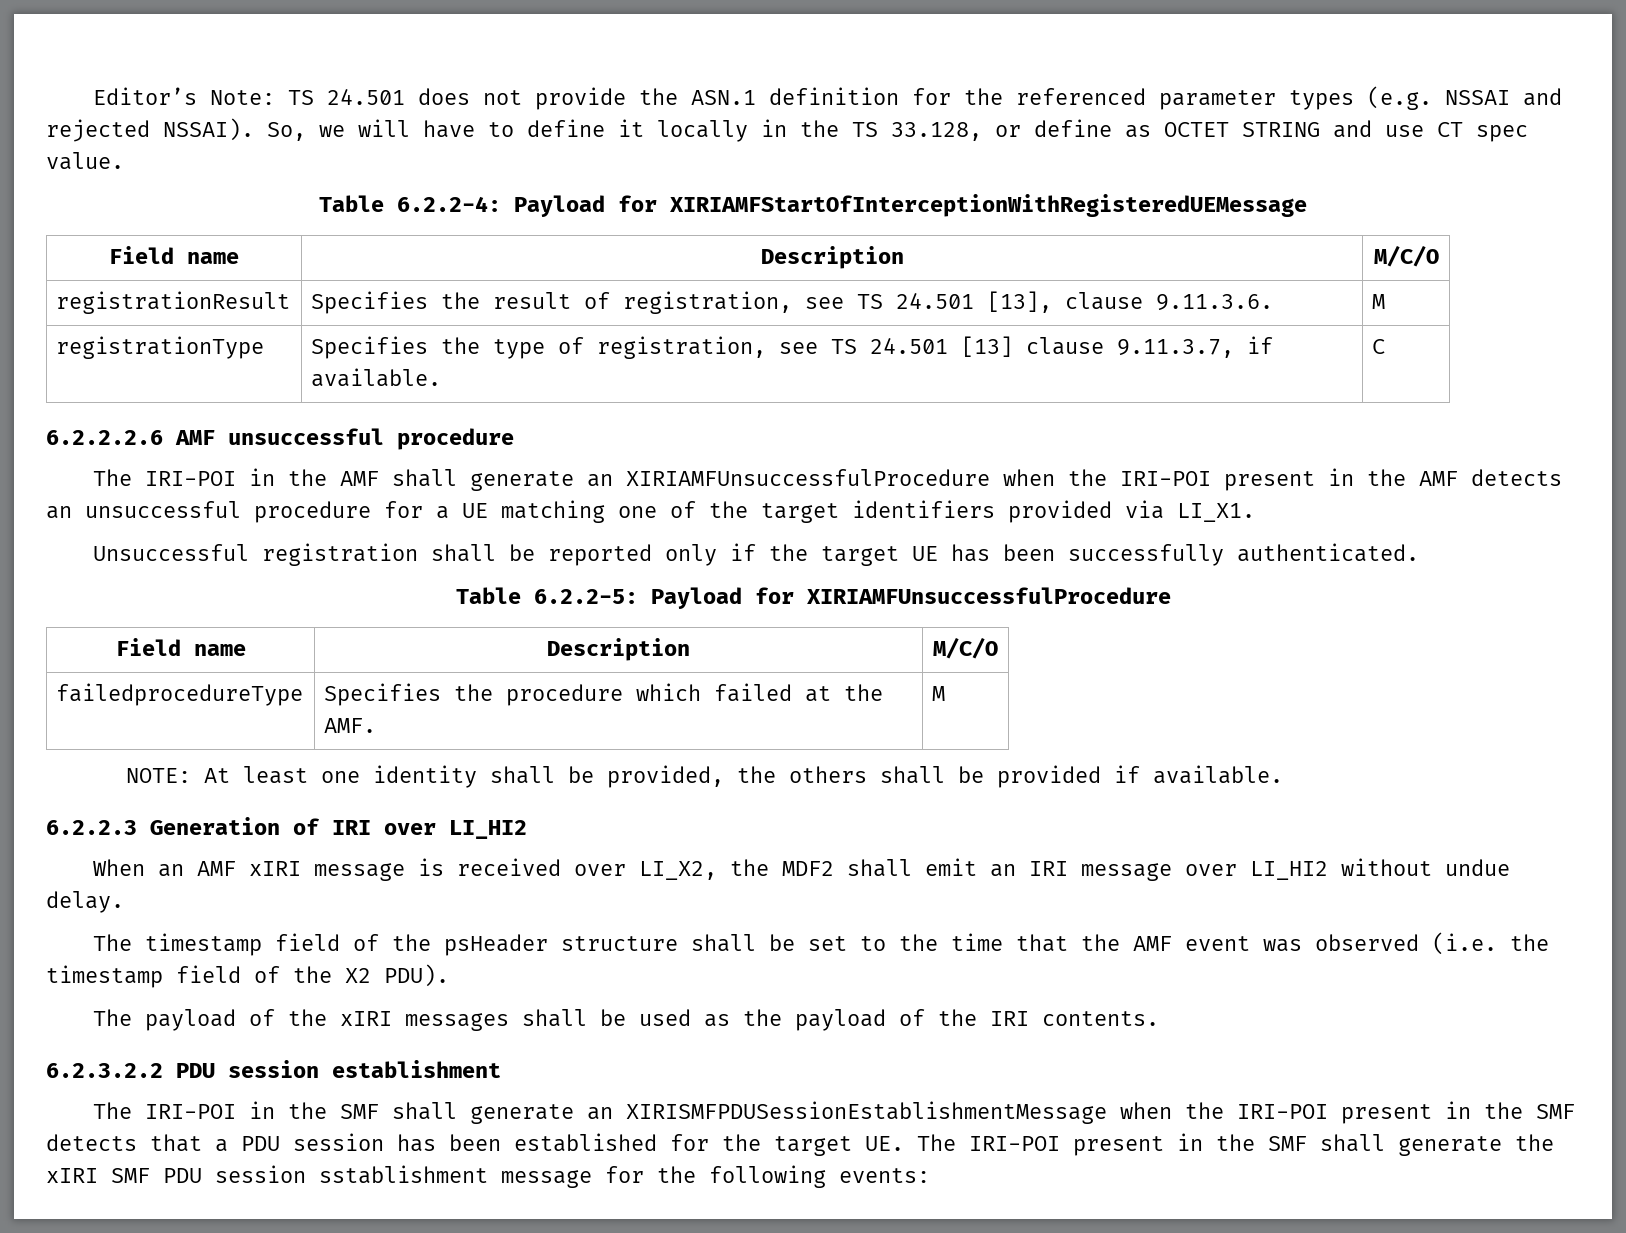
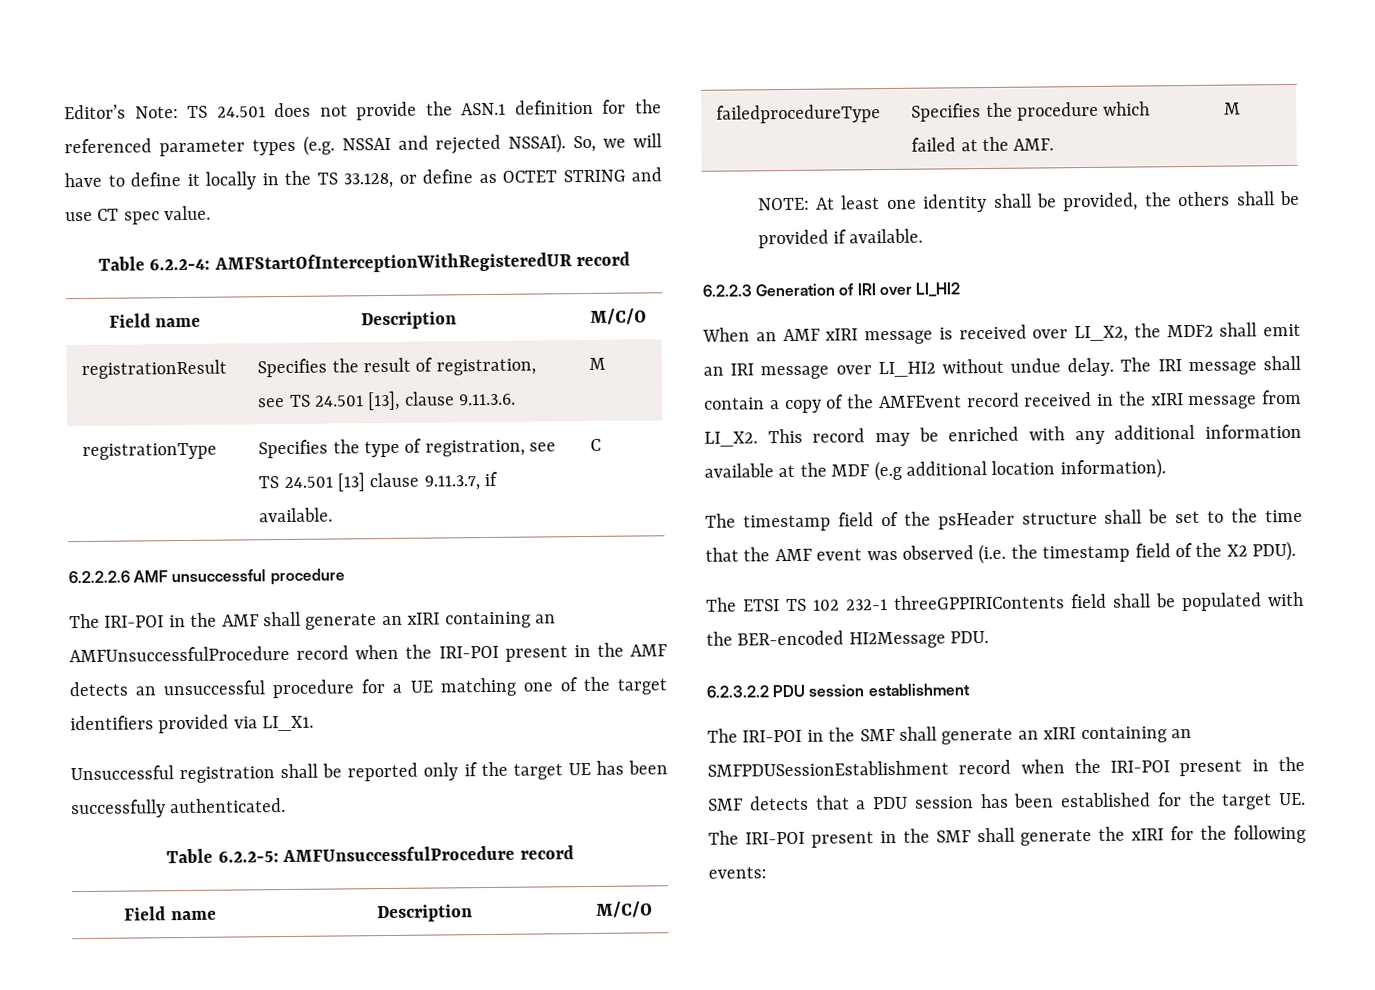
[514,194,1307,217] Payload for XIRIAMFStartOfInterceptionWithRegisteredUEMessage -> [213,251,631,274] AMFStartOfInterceptionWithRegisteredUR record
[626,469,991,486] XIRIAMFUnsuccessfulProcedure -> [407,611,556,629] [69,645,350,663] xIRI containing an AMFUnsuccessfulProcedure record
[650,587,1171,609] Payload for XIRIAMFUnsuccessfulProcedure -> [282,845,574,863] AMFUnsuccessfulProcedure record
(124, 902) none -> [1120,355,1301,376] [704,389,1302,414] [704,423,1302,447] [704,458,1166,482] The IRI message shall contain a copy of the AMFEvent record received in the xIRI message from LI_X2. This record may be enriched with any additional information available at the MDF (e.g additional location information).
[145,1009,1160,1031] payload of the xIRI messages shall be used as the payload of the IRI contents. -> [743,591,1304,612] [706,630,990,649] ETSI TS 102 232-1 threeGPPIRIContents field shall be populated with the BER-encoded HI2Message PDU.
[626,1101,1108,1124] XIRISMFPDUSessionEstablishmentMessage -> [1043,726,1192,744] [707,759,1012,777] xIRI containing an SMFPDUSessionEstablishment record
[111,1165,592,1188] SMF PDU session sstablishment message -> (1165, 834) none

